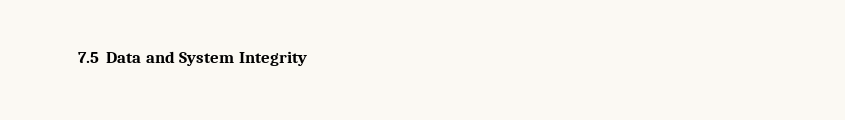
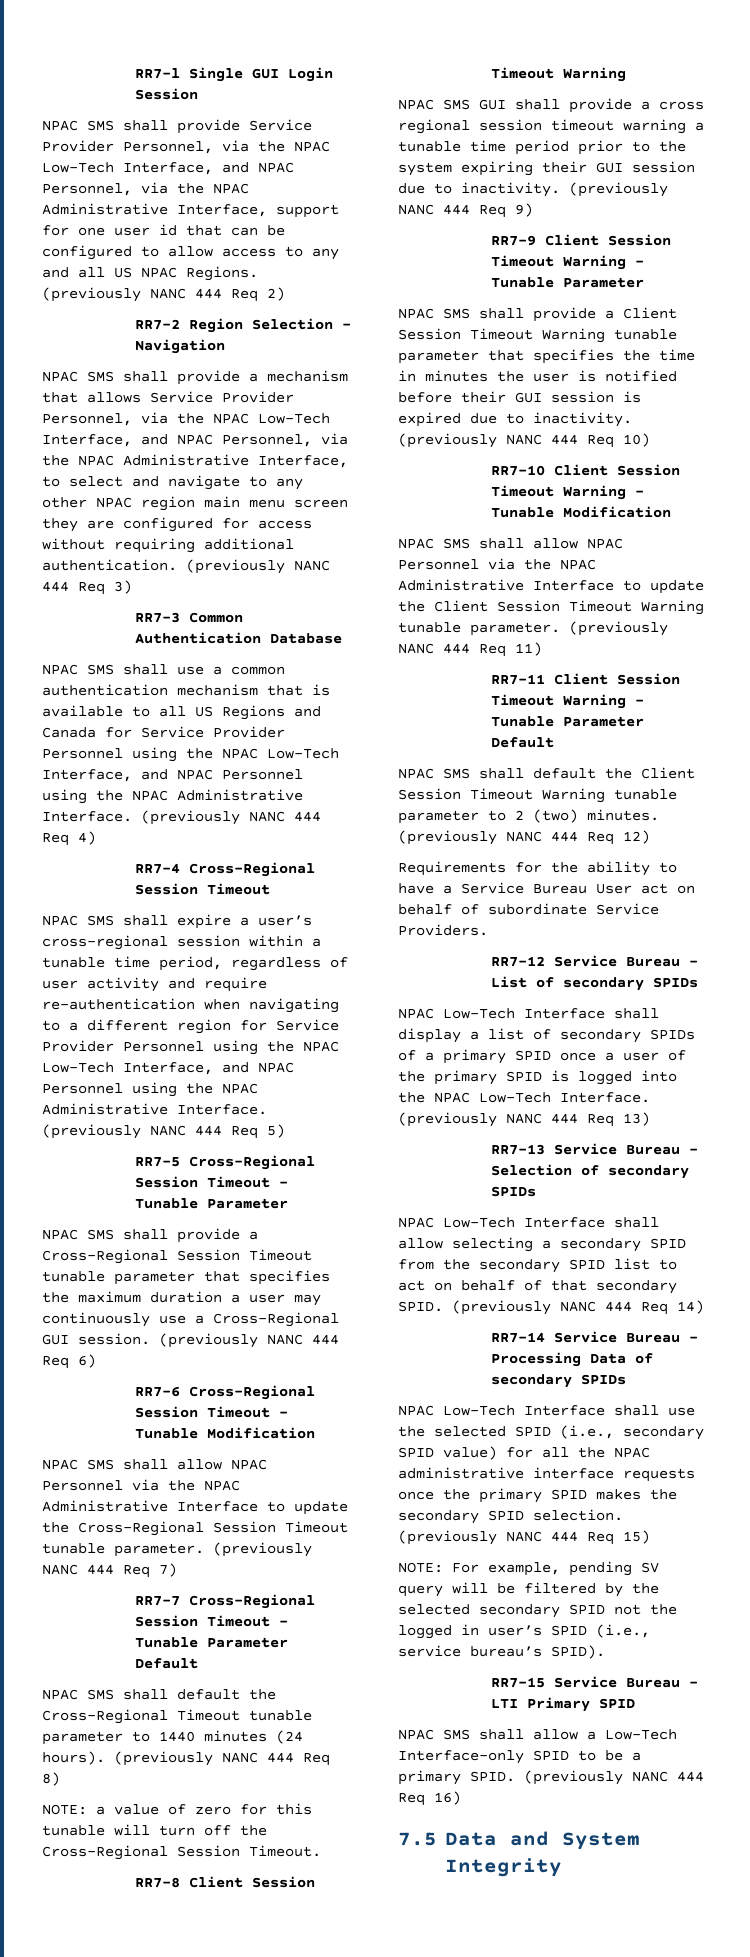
(78, 57) none -> [134,67,333,82] [134,88,198,100] [42,119,312,134] [42,140,330,154] [42,162,294,175] [42,182,249,196] [42,203,339,218] [42,224,285,236] [42,245,339,260] [42,266,258,281] [42,287,285,302] [134,318,351,333] [134,339,225,354] [42,370,348,385] [42,391,294,403] [42,412,330,426] [42,433,348,447] [42,454,348,468] [42,475,303,490] [42,496,348,511] [42,517,312,532] [42,538,294,553] [42,559,330,574] [42,580,132,595] [134,612,243,623] [134,632,342,644] [42,664,285,675] [42,684,330,696] [42,705,321,720] [42,726,285,738] [42,747,339,762] [42,769,303,782] [42,789,303,804] [42,810,321,825] [42,831,96,846] [134,862,315,877] [134,883,270,895] [42,914,312,929] [42,935,321,950] [42,956,348,971] [42,977,267,992] [42,998,339,1013] [42,1019,339,1034] [42,1040,339,1055] [42,1062,294,1075] [42,1082,258,1097] [42,1103,267,1115] [42,1124,285,1139] [134,1155,315,1170] [134,1176,288,1188] [134,1198,288,1209] [42,1228,258,1243] [42,1249,312,1264] [42,1270,330,1285] [42,1291,321,1306] [42,1312,339,1327] [42,1333,339,1348] [42,1354,96,1369] [134,1385,315,1400] [134,1406,288,1418] [134,1427,315,1439] [42,1459,267,1470] [42,1479,240,1491] [42,1500,348,1515] [42,1521,348,1536] [42,1542,312,1557] [42,1563,177,1578] [134,1594,315,1609] [134,1615,288,1627] [134,1637,288,1648] [134,1658,198,1669] [42,1689,276,1700] [42,1709,312,1724] [42,1730,303,1745] [42,1751,330,1766] [42,1772,60,1786] [42,1803,312,1815] [42,1824,267,1836] [42,1845,321,1860] [134,1876,315,1888] [490,67,626,82] [398,98,704,113] [398,119,704,134] [398,140,686,155] [398,161,695,176] [398,182,668,197] [398,203,533,218] [490,234,671,246] [490,255,644,270] [490,277,644,288] [398,307,677,322] [398,328,677,343] [398,349,695,364] [398,370,677,382] [398,391,641,403] [398,412,632,427] [398,433,650,448] [490,464,680,476] [490,485,644,500] [490,506,671,518] [398,538,623,549] [398,558,596,570] [398,579,704,594] [398,600,704,615] [398,621,668,636] [398,642,542,657] [490,673,680,685] [490,694,644,709] [490,716,644,727] [490,737,554,748] [398,767,695,779] [398,788,677,803] [398,809,659,824] [398,830,650,845] [398,861,677,876] [398,882,695,894] [398,903,659,915] [398,924,488,936] [490,955,698,967] [490,976,698,991] [398,1008,659,1019] [398,1028,695,1043] [398,1049,686,1064] [398,1070,677,1085] [398,1092,650,1103] [398,1112,650,1127] [490,1143,698,1155] [490,1164,689,1179] [490,1186,536,1197] [398,1217,659,1228] [398,1237,686,1252] [398,1258,677,1273] [398,1280,677,1294] [398,1300,704,1315] [490,1331,698,1343] [490,1352,653,1367] [490,1374,626,1388] [398,1405,695,1416] [398,1425,704,1440] [398,1446,650,1460] [398,1467,695,1482] [398,1488,677,1503] [398,1509,623,1524] [398,1530,650,1545] [398,1561,659,1576] [398,1582,659,1597] [398,1604,677,1618] [398,1624,650,1639] [398,1645,605,1659] [490,1676,698,1688] [490,1697,635,1712] [398,1729,677,1740] [398,1750,641,1764] [398,1770,704,1785] [398,1791,461,1806] RR7-l Single GUI Login Session // NPAC SMS shall provide Service Provider Personnel, via the NPAC Low-Tech Interface, and NPAC Personnel, via the NPAC Administrative Interface, support for one user id that can be configured to allow access to any and all US NPAC Regions. (previously NANC 444 Req 2) // RR7-2 Region Selection - Navigation // NPAC SMS shall provide a mechanism that allows Service Provider Personnel, via the NPAC Low-Tech Interface, and NPAC Personnel, via the NPAC Administrative Interface, to select and navigate to any other NPAC region main menu screen they are configured for access without requiring additional authentication. (previously NANC 444 Req 3) // RR7-3 Common Authentication Database // NPAC SMS shall use a common authentication mechanism that is available to all US Regions and Canada for Service Provider Personnel using the NPAC Low-Tech Interface, and NPAC Personnel using the NPAC Administrative Interface. (previously NANC 444 Req 4) // RR7-4 Cross-Regional Session Timeout // NPAC SMS shall expire a user’s cross-regional session within a tunable time period, regardless of user activity and require re-authentication when navigating to a different region for Service Provider Personnel using the NPAC Low-Tech Interface, and NPAC Personnel using the NPAC Administrative Interface. (previously NANC 444 Req 5) // RR7-5 Cross-Regional Session Timeout – Tunable Parameter // NPAC SMS shall provide a Cross-Regional Session Timeout tunable parameter that specifies the maximum duration a user may continuously use a Cross-Regional GUI session. (previously NANC 444 Req 6) // RR7-6 Cross-Regional Session Timeout – Tunable Modification // NPAC SMS shall allow NPAC Personnel via the NPAC Administrative Interface to update the Cross-Regional Session Timeout tunable parameter. (previously NANC 444 Req 7) // RR7-7 Cross-Regional Session Timeout – Tunable Parameter Default // NPAC SMS shall default the Cross-Regional Timeout tunable parameter to 1440 minutes (24 hours). (previously NANC 444 Req 8) // NOTE: a value of zero for this tunable will turn off the Cross-Regional Session Timeout. // RR7-8 Client Session Timeout Warning // NPAC SMS GUI shall provide a cross regional session timeout warning a tunable time period prior to the system expiring their GUI session due to inactivity. (previously NANC 444 Req 9) // RR7-9 Client Session Timeout Warning – Tunable Parameter // NPAC SMS shall provide a Client Session Timeout Warning tunable parameter that specifies the time in minutes the user is notified before their GUI session is expired due to inactivity. (previously NANC 444 Req 10) // RR7-10 Client Session Timeout Warning – Tunable Modification // NPAC SMS shall allow NPAC Personnel via the NPAC Administrative Interface to update the Client Session Timeout Warning tunable parameter. (previously NANC 444 Req 11) // RR7-11 Client Session Timeout Warning – Tunable Parameter Default // NPAC SMS shall default the Client Session Timeout Warning tunable parameter to 2 (two) minutes. (previously NANC 444 Req 12) // Requirements for the ability to have a Service Bureau User act on behalf of subordinate Service Providers. // RR7-12 Service Bureau – List of secondary SPIDs // NPAC Low-Tech Interface shall display a list of secondary SPIDs of a primary SPID once a user of the primary SPID is logged into the NPAC Low-Tech Interface. (previously NANC 444 Req 13) // RR7-13 Service Bureau – Selection of secondary SPIDs // NPAC Low-Tech Interface shall allow selecting a secondary SPID from the secondary SPID list to act on behalf of that secondary SPID. (previously NANC 444 Req 14) // RR7-14 Service Bureau – Processing Data of secondary SPIDs // NPAC Low-Tech Interface shall use the selected SPID (i.e., secondary SPID value) for all the NPAC administrative interface requests once the primary SPID makes the secondary SPID selection. (previously NANC 444 Req 15) // NOTE: For example, pending SV query will be filtered by the selected secondary SPID not the logged in user’s SPID (i.e., service bureau’s SPID). // RR7-15 Service Bureau – LTI Primary SPID // NPAC SMS shall allow a Low-Tech Interface-only SPID to be a primary SPID. (previously NANC 444 Req 16) //

